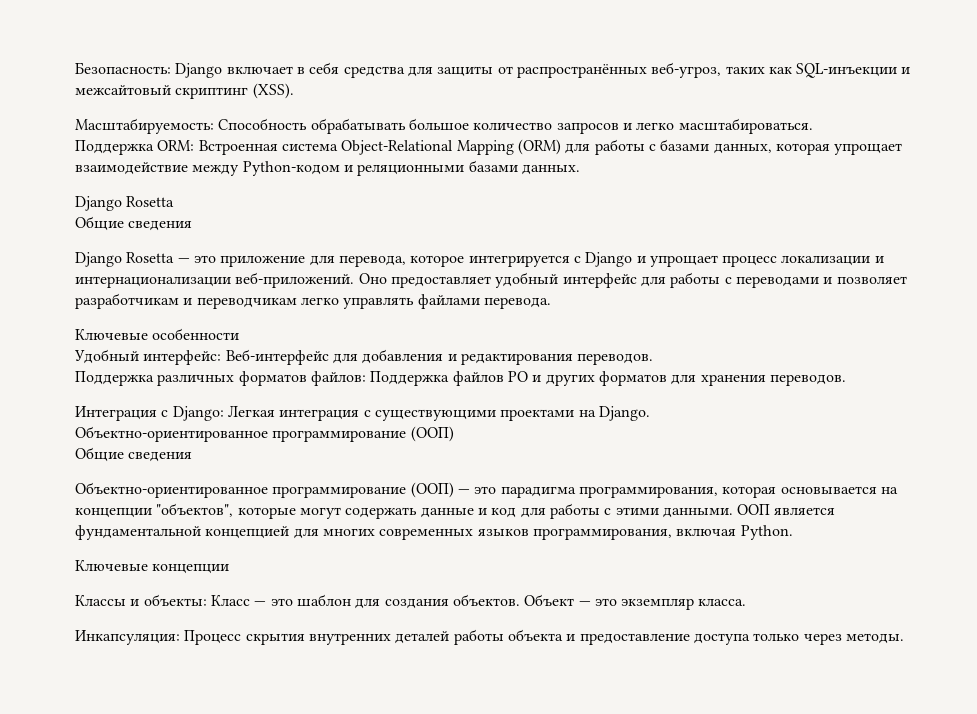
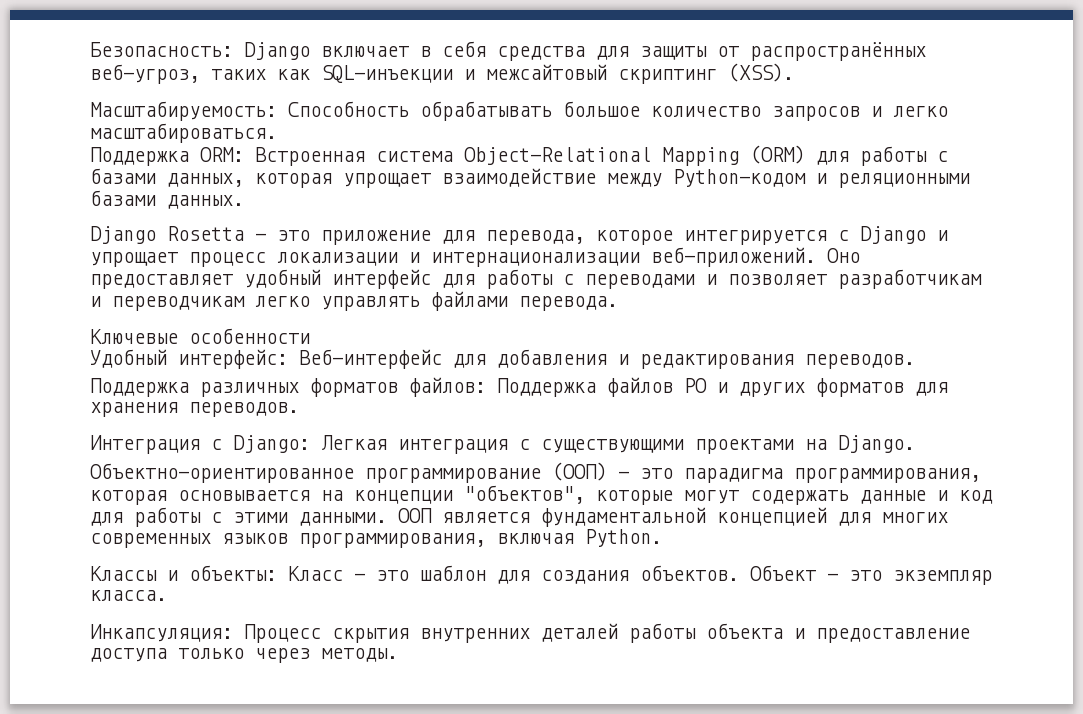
[75,216,193,231] [75,252,175,267] // Общие сведения // Django Rosetta -> (244, 233) none
[75,447,193,462] [75,482,454,498] // Общие сведения // Объектно-ориентированное программирование (ООП) -> (607, 471) none
[75,560,230,574] // Ключевые концепции -> (662, 538) none

